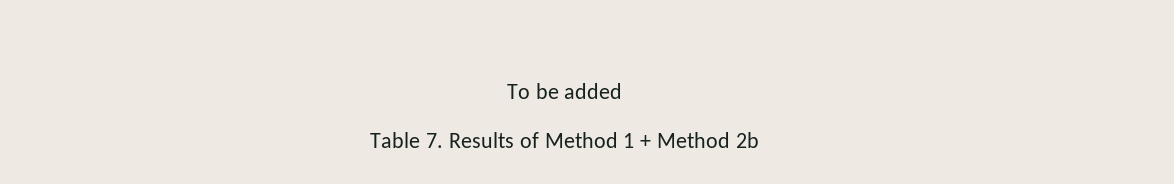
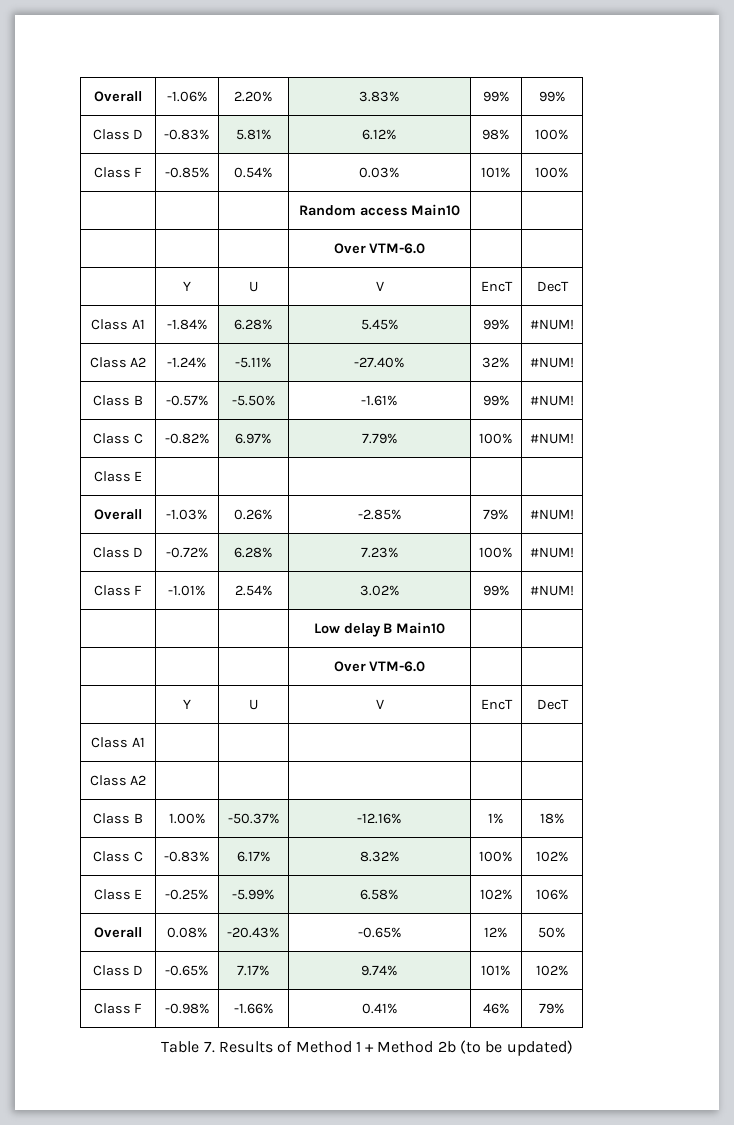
[506,83,623,99] To be added -> [94,91,142,102] [166,91,208,102] [234,91,273,102] [359,91,401,102] [482,91,510,102] [538,91,566,102] [92,129,144,140] [164,129,210,140] [235,129,272,140] [362,129,398,140] [482,129,510,140] [535,129,569,140] [93,167,143,178] [164,167,210,178] [234,167,273,178] [359,167,401,178] [481,167,511,178] [535,167,569,178] [298,204,461,216] [333,243,426,254] [183,281,191,291] [249,281,258,292] [375,281,384,291] [480,281,513,292] [536,281,569,292] [91,319,145,330] [166,319,208,330] [234,319,273,330] [360,319,399,330] [482,319,510,330] [530,319,574,330] [89,357,147,368] [167,357,207,368] [235,357,272,368] [354,357,406,368] [482,357,510,368] [530,357,574,368] [93,395,143,406] [165,395,209,406] [231,395,276,406] [361,395,399,406] [482,395,510,406] [530,395,574,406] [93,433,143,444] [164,433,210,444] [235,433,272,444] [361,433,398,444] [479,433,513,444] [530,433,574,444] [93,471,143,482] [94,509,142,520] [166,509,208,520] [234,509,273,520] [357,509,402,520] [483,509,509,520] [530,509,574,520] [92,547,144,558] [165,547,209,558] [234,547,273,558] [360,547,399,558] [479,547,513,558] [530,547,574,558] [93,585,143,596] [168,585,206,596] [234,585,273,596] [359,585,400,596] [482,585,510,596] [530,585,574,596] [313,622,446,637] [333,661,426,672] [183,699,191,709] [249,699,258,710] [375,699,384,709] [480,699,513,710] [536,699,569,710] [91,737,145,748] [89,775,147,786] [93,813,143,824] [168,813,206,824] [227,813,280,824] [357,813,403,824] [488,813,504,824] [539,813,565,824] [93,851,143,862] [164,851,210,862] [236,851,271,862] [359,851,400,862] [479,851,513,862] [535,851,569,862] [93,889,143,900] [165,889,209,900] [232,889,275,900] [360,889,400,900] [479,889,513,900] [535,889,569,900] [94,927,142,938] [166,927,208,938] [227,927,280,938] [357,927,402,938] [484,927,508,938] [538,927,566,938] [92,965,144,976] [165,965,209,976] [237,965,270,976] [361,965,399,976] [481,965,511,976] [535,965,569,976] [93,1003,143,1014] [164,1003,210,1014] [233,1003,274,1014] [361,1003,398,1014] [482,1003,510,1014] [539,1003,565,1014] Overall | -1.06% | 2.20% | 3.83% | 99% | 99% // Class D | -0.83% | 5.81% | 6.12% | 98% | 100% // Class F | -0.85% | 0.54% | 0.03% | 101% | 100% // | | | Random access Main10 | | // | | | Over VTM-6.0 | | // | Y | U | V | EncT | DecT // Class A1 | -1.84% | 6.28% | 5.45% | 99% | #NUM! // Class A2 | -1.24% | -5.11% | -27.40% | 32% | #NUM! // Class B | -0.57% | -5.50% | -1.61% | 99% | #NUM! // Class C | -0.82% | 6.97% | 7.79% | 100% | #NUM! // Class E | | | | | // Overall | -1.03% | 0.26% | -2.85% | 79% | #NUM! // Class D | -0.72% | 6.28% | 7.23% | 100% | #NUM! // Class F | -1.01% | 2.54% | 3.02% | 99% | #NUM! // | | | Low delay B Main10 | | // | | | Over VTM-6.0 | | // | Y | U | V | EncT | DecT // Class A1 | | | | | // Class A2 | | | | | // Class B | 1.00% | -50.37% | -12.16% | 1% | 18% // Class C | -0.83% | 6.17% | 8.32% | 100% | 102% // Class E | -0.25% | -5.99% | 6.58% | 102% | 106% // Overall | 0.08% | -20.43% | -0.65% | 12% | 50% // Class D | -0.65% | 7.17% | 9.74% | 101% | 102% // Class F | -0.98% | -1.66% | 0.41% | 46% | 79%
(759, 140) none -> [460,1040,573,1056] (to be updated)

